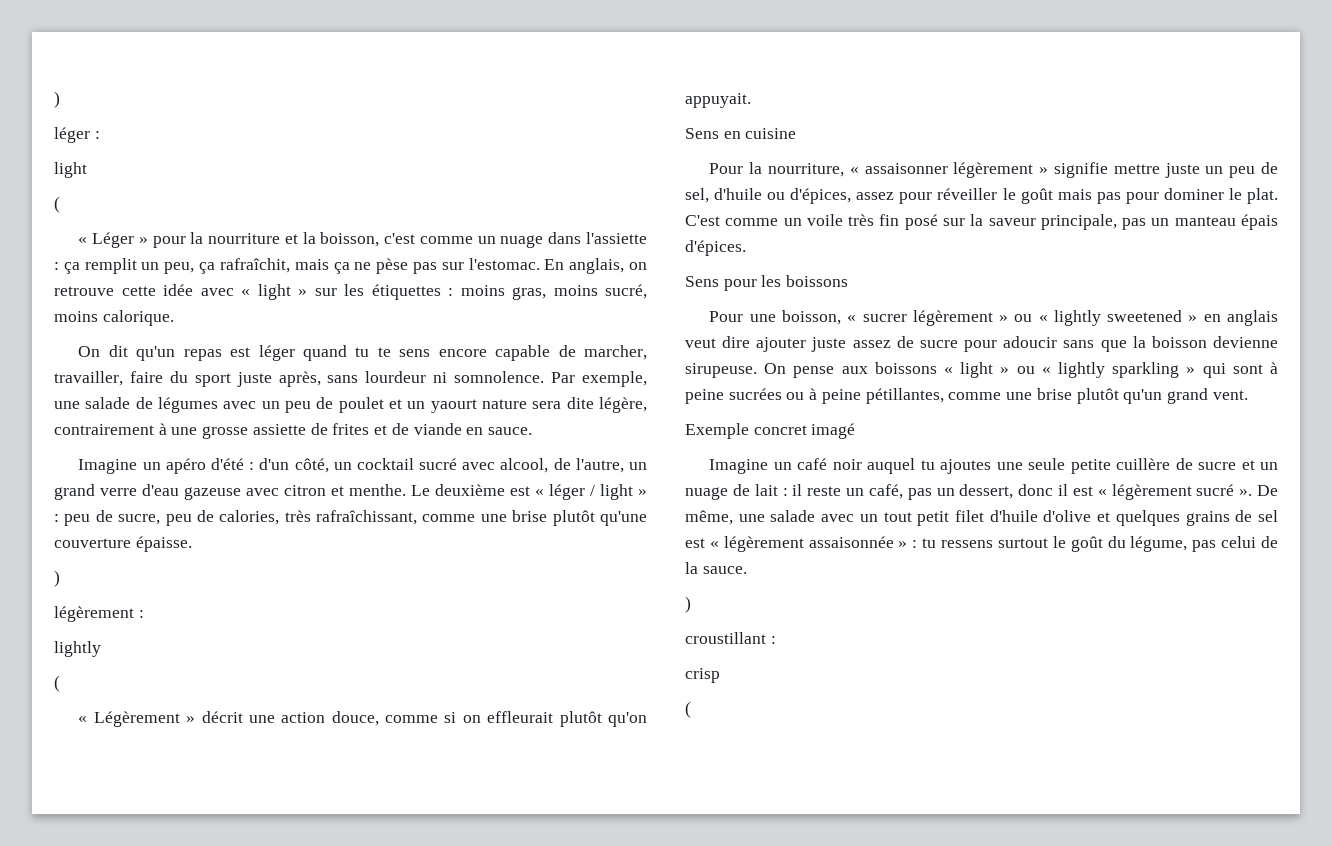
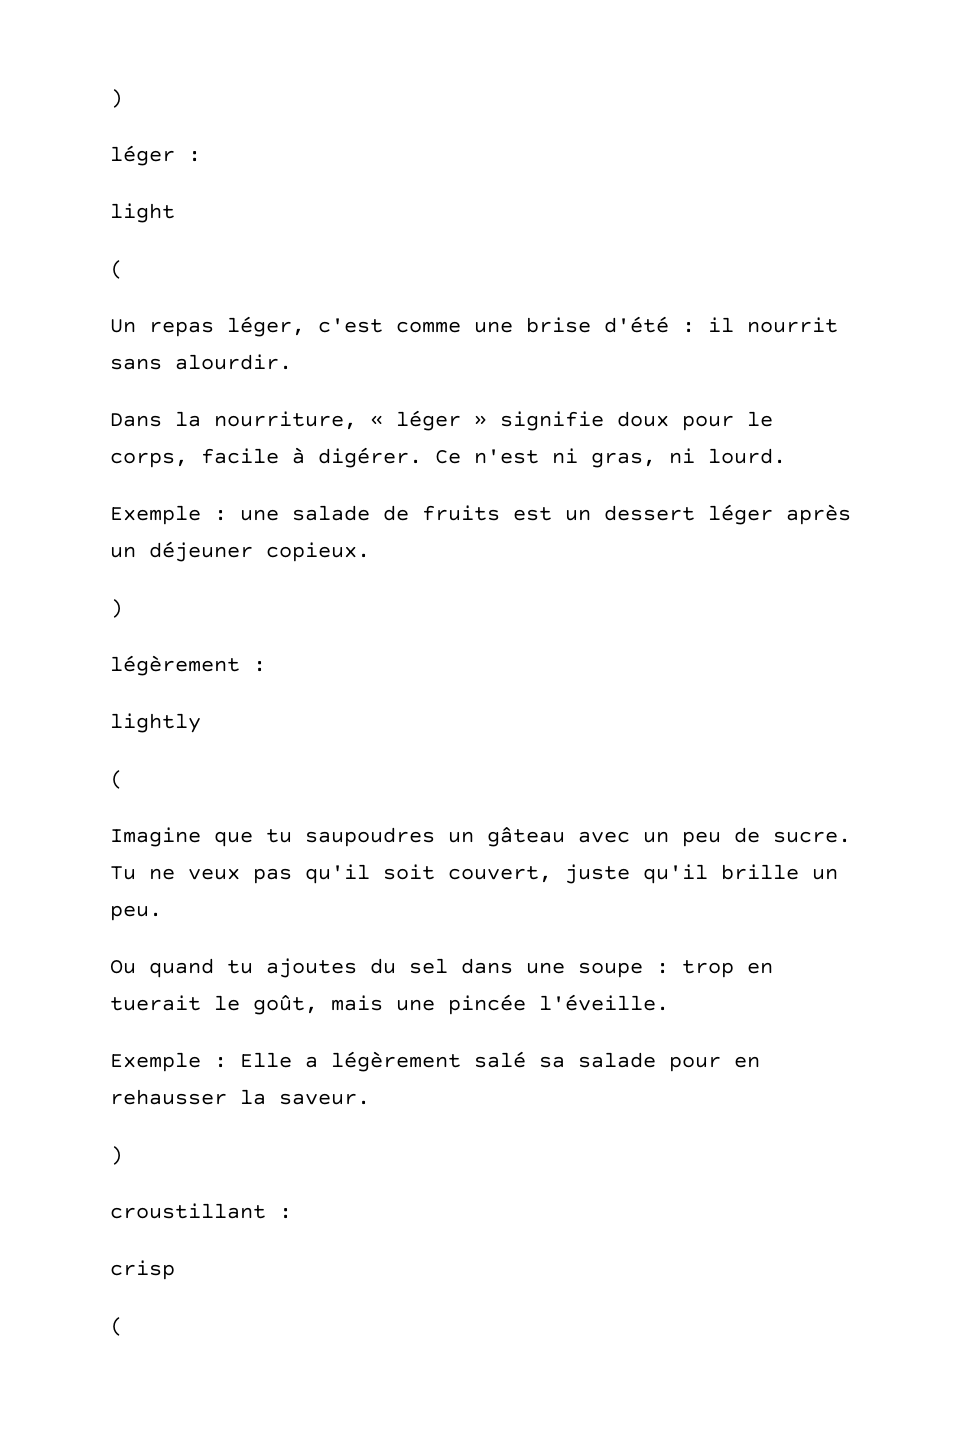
[78,232,648,248] [54,258,647,274] [54,284,647,300] [54,310,174,326] [78,345,647,361] [54,371,648,387] [54,397,647,413] [54,423,532,439] [78,458,647,474] [54,484,647,500] [54,510,648,526] [54,536,192,552] « Léger » pour la nourriture et la boisson, c'est comme un nuage dans l'assiette : ça remplit un peu, ça rafraîchit, mais ça ne pèse pas sur l'estomac. En anglais, on retrouve cette idée avec « light » sur les étiquettes : moins gras, moins sucré, moins calorique. // On dit qu'un repas est léger quand tu te sens encore capable de marcher, travailler, faire du sport juste après, sans lourdeur ni somnolence. Par exemple, une salade de légumes avec un peu de poulet et un yaourt nature sera dite légère, contrairement à une grosse assiette de frites et de viande en sauce. // Imagine un apéro d'été : d'un côté, un cocktail sucré avec alcool, de l'autre, un grand verre d'eau gazeuse avec citron et menthe. Le deuxième est « léger / light » : peu de sucre, peu de calories, très rafraîchissant, comme une brise plutôt qu'une couverture épaisse. -> [110,316,838,337] [110,354,292,370] [110,410,773,431] [110,447,786,468] [110,504,851,525] [110,541,370,562] Un repas léger, c'est comme une brise d'été : il nourrit sans alourdir. // Dans la nourriture, « léger » signifie doux pour le corps, facile à digérer. Ce n'est ni gras, ni lourd. // Exemple : une salade de fruits est un dessert léger après un déjeuner copieux.
[78,711,648,727] [685,93,751,108] [685,128,797,139] [709,162,1278,178] [685,188,1278,204] [685,214,1278,230] [685,240,746,256] [685,275,849,291] [709,310,1279,326] [685,336,1278,352] [685,362,1278,378] [685,388,1248,404] [685,423,856,439] [709,458,1278,474] [685,484,1278,500] [685,510,1278,526] [685,536,1278,552] [685,562,747,574] « Légèrement » décrit une action douce, comme si on effleurait plutôt qu'on appuyait. // Sens en cuisine // Pour la nourriture, « assaisonner légèrement » signifie mettre juste un peu de sel, d'huile ou d'épices, assez pour réveiller le goût mais pas pour dominer le plat. C'est comme un voile très fin posé sur la saveur principale, pas un manteau épais d'épices. // Sens pour les boissons // Pour une boisson, « sucrer légèrement » ou « lightly sweetened » en anglais veut dire ajouter juste assez de sucre pour adoucir sans que la boisson devienne sirupeuse. On pense aux boissons « light » ou « lightly sparkling » qui sont à peine sucrées ou à peine pétillantes, comme une brise plutôt qu'un grand vent. // Exemple concret imagé // Imagine un café noir auquel tu ajoutes une seule petite cuillère de sucre et un nuage de lait : il reste un café, pas un dessert, donc il est « légèrement sucré ». De même, une salade avec un tout petit filet d'huile d'olive et quelques grains de sel est « légèrement assaisonnée » : tu ressens surtout le goût du légume, pas celui de la sauce. -> [110,827,851,847] [110,864,838,884] [110,905,162,921] [110,958,773,978] [110,994,669,1015] [110,1051,760,1072] [110,1089,370,1105] Imagine que tu saupoudres un gâteau avec un peu de sucre. Tu ne veux pas qu'il soit couvert, juste qu'il brille un peu. // Ou quand tu ajoutes du sel dans une soupe : trop en tuerait le goût, mais une pincée l'éveille. // Exemple : Elle a légèrement salé sa salade pour en rehausser la saveur.

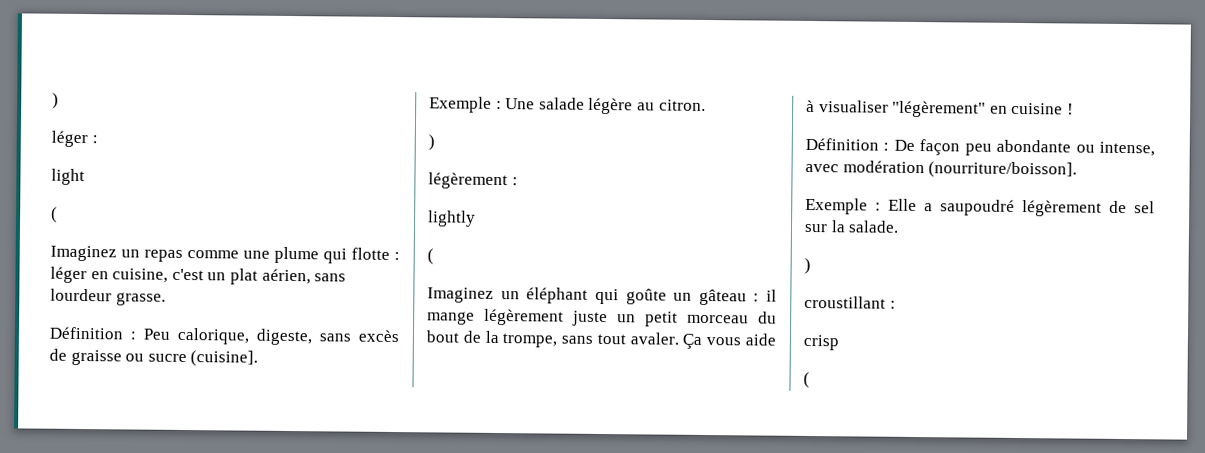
[110,316,838,337] [110,354,292,370] [110,410,773,431] [110,447,786,468] [110,504,851,525] [110,541,370,562] Un repas léger, c'est comme une brise d'été : il nourrit sans alourdir. // Dans la nourriture, « léger » signifie doux pour le corps, facile à digérer. Ce n'est ni gras, ni lourd. // Exemple : une salade de fruits est un dessert léger après un déjeuner copieux. -> [50,245,400,264] [50,266,347,285] [50,288,166,306] [49,326,399,346] [49,348,259,367] [429,96,706,115] Imaginez un repas comme une plume qui flotte : léger en cuisine, c'est un plat aérien, sans lourdeur grasse. // Définition : Peu calorique, digeste, sans excès de graisse ou sucre (cuisine]. // Exemple : Une salade légère au citron.
[110,827,851,847] [110,864,838,884] [110,905,162,921] [110,958,773,978] [110,994,669,1015] [110,1051,760,1072] [110,1089,370,1105] Imagine que tu saupoudres un gâteau avec un peu de sucre. Tu ne veux pas qu'il soit couvert, juste qu'il brille un peu. // Ou quand tu ajoutes du sel dans une soupe : trop en tuerait le goût, mais une pincée l'éveille. // Exemple : Elle a légèrement salé sa salade pour en rehausser la saveur. -> [427,287,777,306] [427,308,777,327] [426,330,776,349] [806,99,1074,118] [805,137,1155,157] [805,160,1078,179] [805,197,1155,217] [804,220,900,233] Imaginez un éléphant qui goûte un gâteau : il mange légèrement juste un petit morceau du bout de la trompe, sans tout avaler. Ça vous aide à visualiser "légèrement" en cuisine ! // Définition : De façon peu abondante ou intense, avec modération (nourriture/boisson]. // Exemple : Elle a saupoudré légèrement de sel sur la salade.

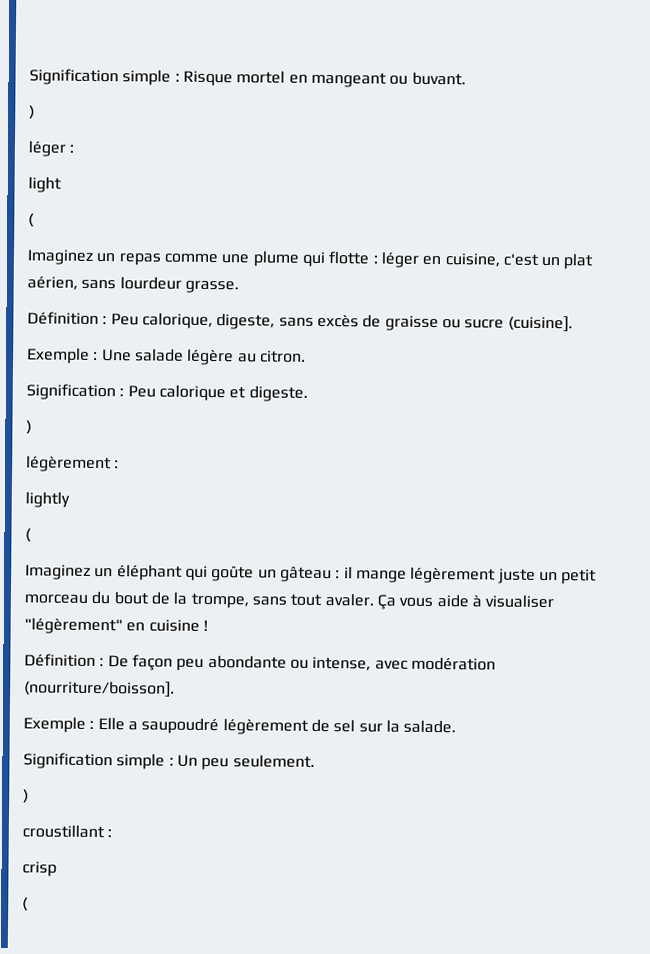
(52, 100) none -> [29,68,466,88] Signification simple : Risque mortel en mangeant ou buvant. //
(706, 105) none -> [26,383,308,402] // Signification : Peu calorique et digeste.
(900, 226) none -> [23,752,315,771] // Signification simple : Un peu seulement.

